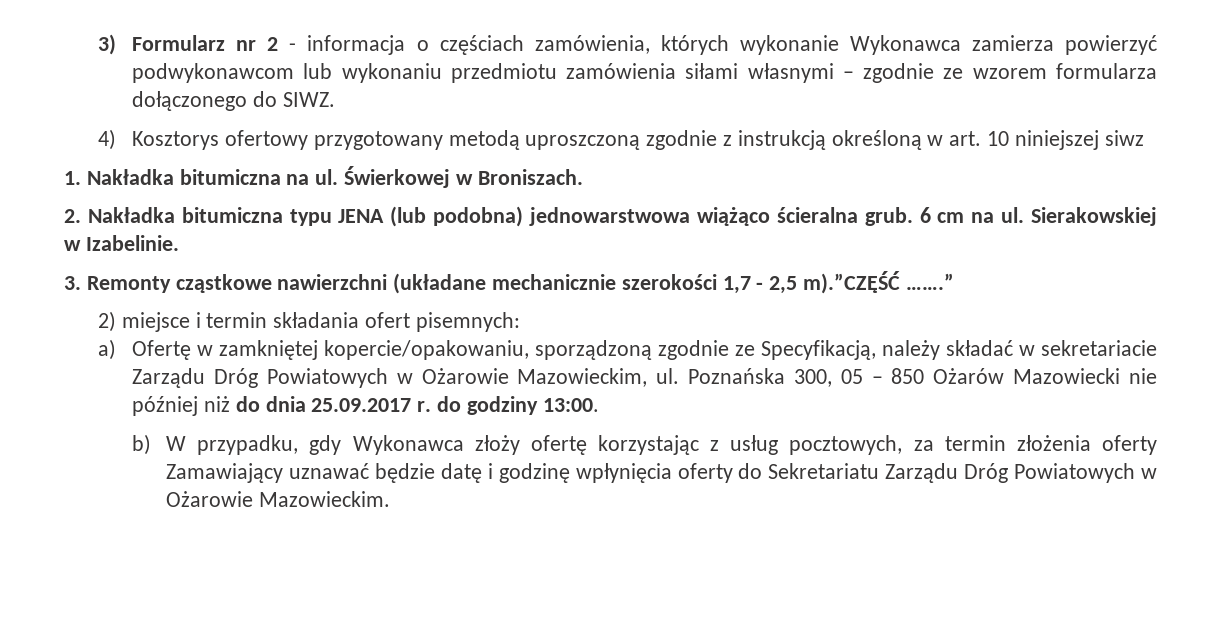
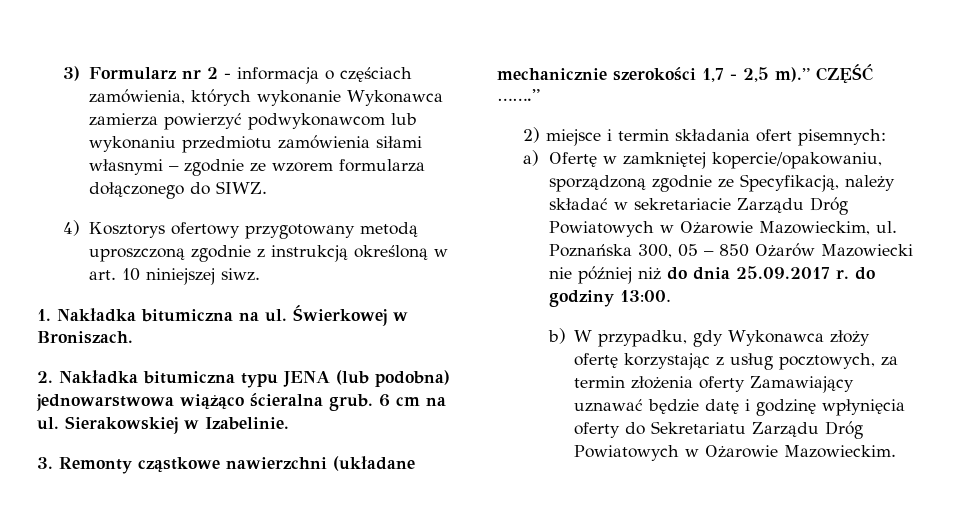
[1104,130,1144,146] siwz -> [220,268,260,281] siwz.
[803,271,901,294] m).”CZĘŚĆ -> [775,64,873,84] m).” CZĘŚĆ

